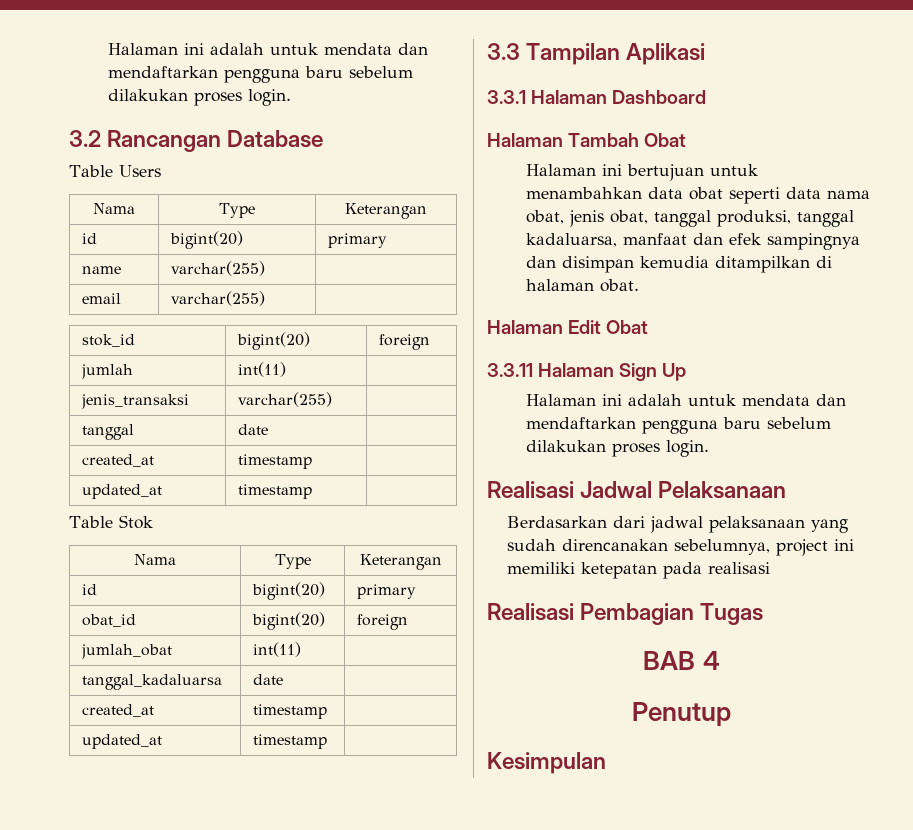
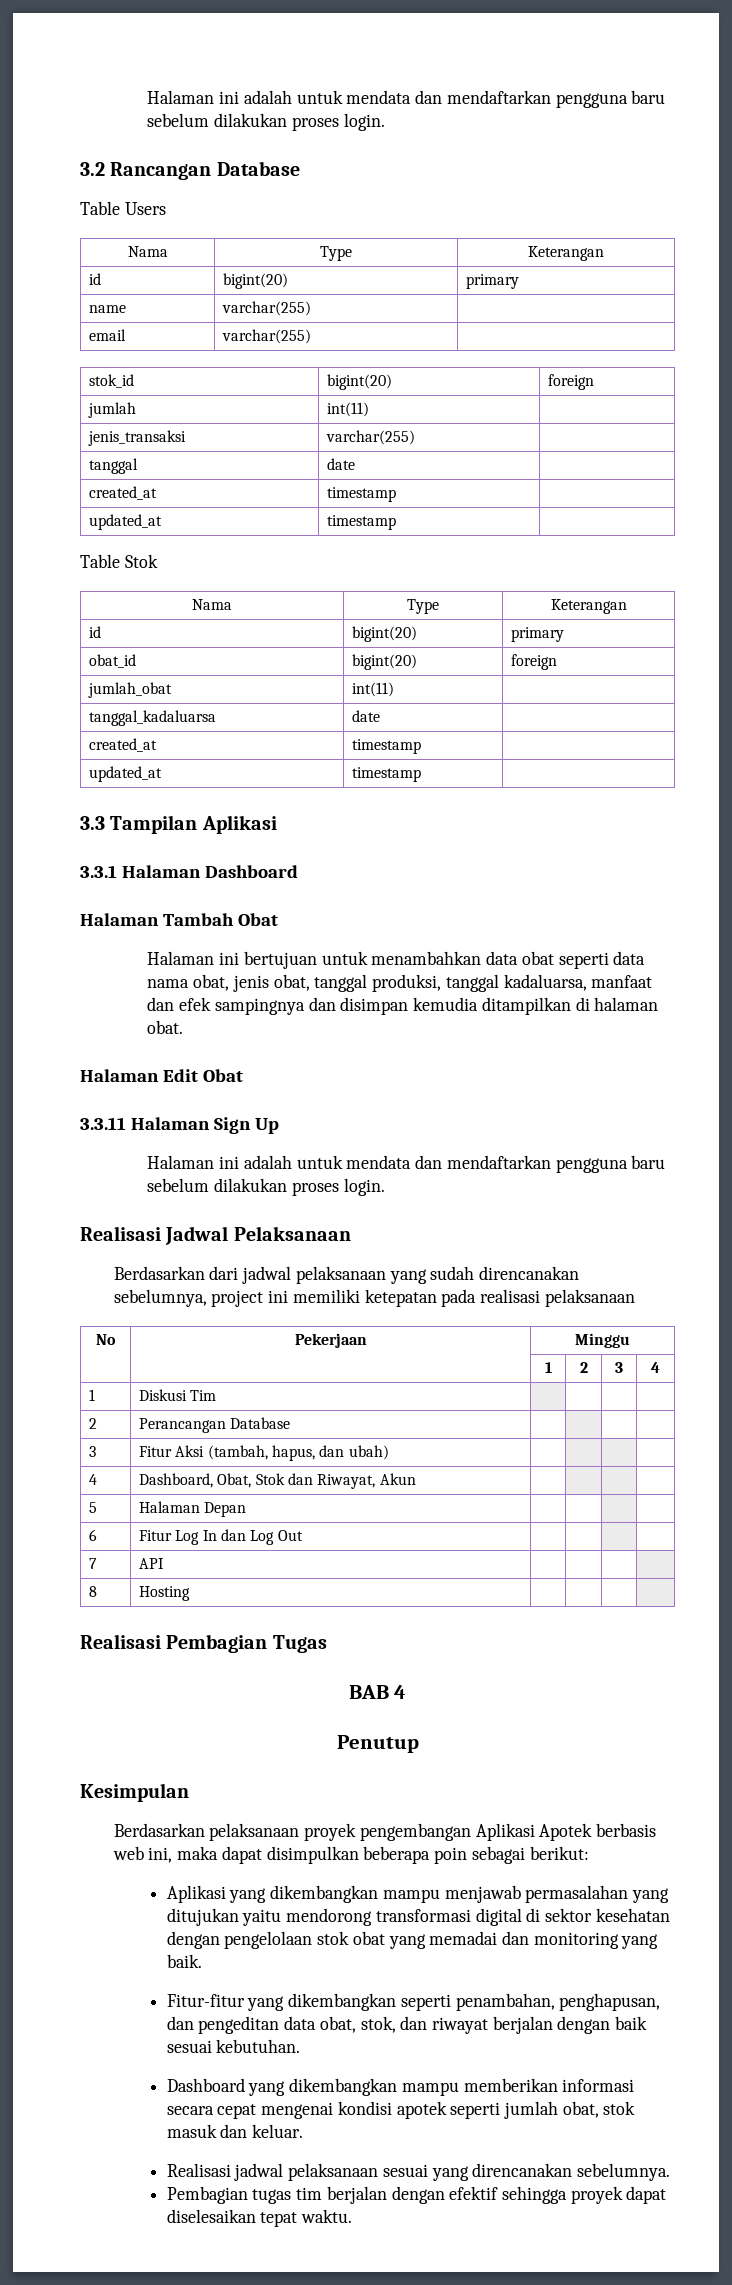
(770, 568) none -> [544,1289,635,1307] [96,1334,116,1345] [294,1333,367,1348] [575,1333,630,1348] [544,1362,552,1373] [579,1362,588,1373] [615,1362,623,1373] [651,1362,660,1373] [88,1389,95,1401] [138,1389,217,1401] [88,1418,97,1429] [138,1417,291,1433] [88,1446,96,1457] [138,1445,389,1461] [88,1474,97,1485] [138,1473,416,1489] [88,1502,97,1513] [138,1501,247,1517] [88,1529,97,1541] [138,1529,303,1545] [88,1558,97,1569] [138,1558,164,1569] [88,1586,97,1597] [138,1586,190,1601] pelaksanaan // No | Pekerjaan | Minggu // | | 1 | 2 | 3 | 4 // 1 | Diskusi Tim | | | | // 2 | Perancangan Database | | | | // 3 | Fitur Aksi (tambah, hapus, dan ubah) | | | | // 4 | Dashboard, Obat, Stok dan Riwayat, Akun | | | | // 5 | Halaman Depan | | | | // 6 | Fitur Log In dan Log Out | | | | // 7 | API | | | | // 8 | Hosting | | | |
(606, 763) none -> [113,1823,657,1841] [112,1846,589,1864] [166,1885,670,1903] [166,1908,670,1926] [166,1931,659,1949] [166,1954,202,1968] [166,1993,661,2011] [166,2016,648,2034] [166,2039,301,2053] [166,2078,635,2096] [166,2101,636,2119] [166,2124,304,2138] [166,2163,671,2181] [166,2186,667,2204] [166,2209,353,2227] // Berdasarkan pelaksanaan proyek pengembangan Aplikasi Apotek berbasis web ini, maka dapat disimpulkan beberapa poin sebagai berikut: // Aplikasi yang dikembangkan mampu menjawab permasalahan yang ditujukan yaitu mendorong transformasi digital di sektor kesehatan dengan pengelolaan stok obat yang memadai dan monitoring yang baik. // Fitur-fitur yang dikembangkan seperti penambahan, penghapusan, dan pengeditan data obat, stok, dan riwayat berjalan dengan baik sesuai kebutuhan. // Dashboard yang dikembangkan mampu memberikan informasi secara cepat mengenai kondisi apotek seperti jumlah obat, stok masuk dan keluar. // Realisasi jadwal pelaksanaan sesuai yang direncanakan sebelumnya. // Pembagian tugas tim berjalan dengan efektif sehingga proyek dapat diselesaikan tepat waktu.

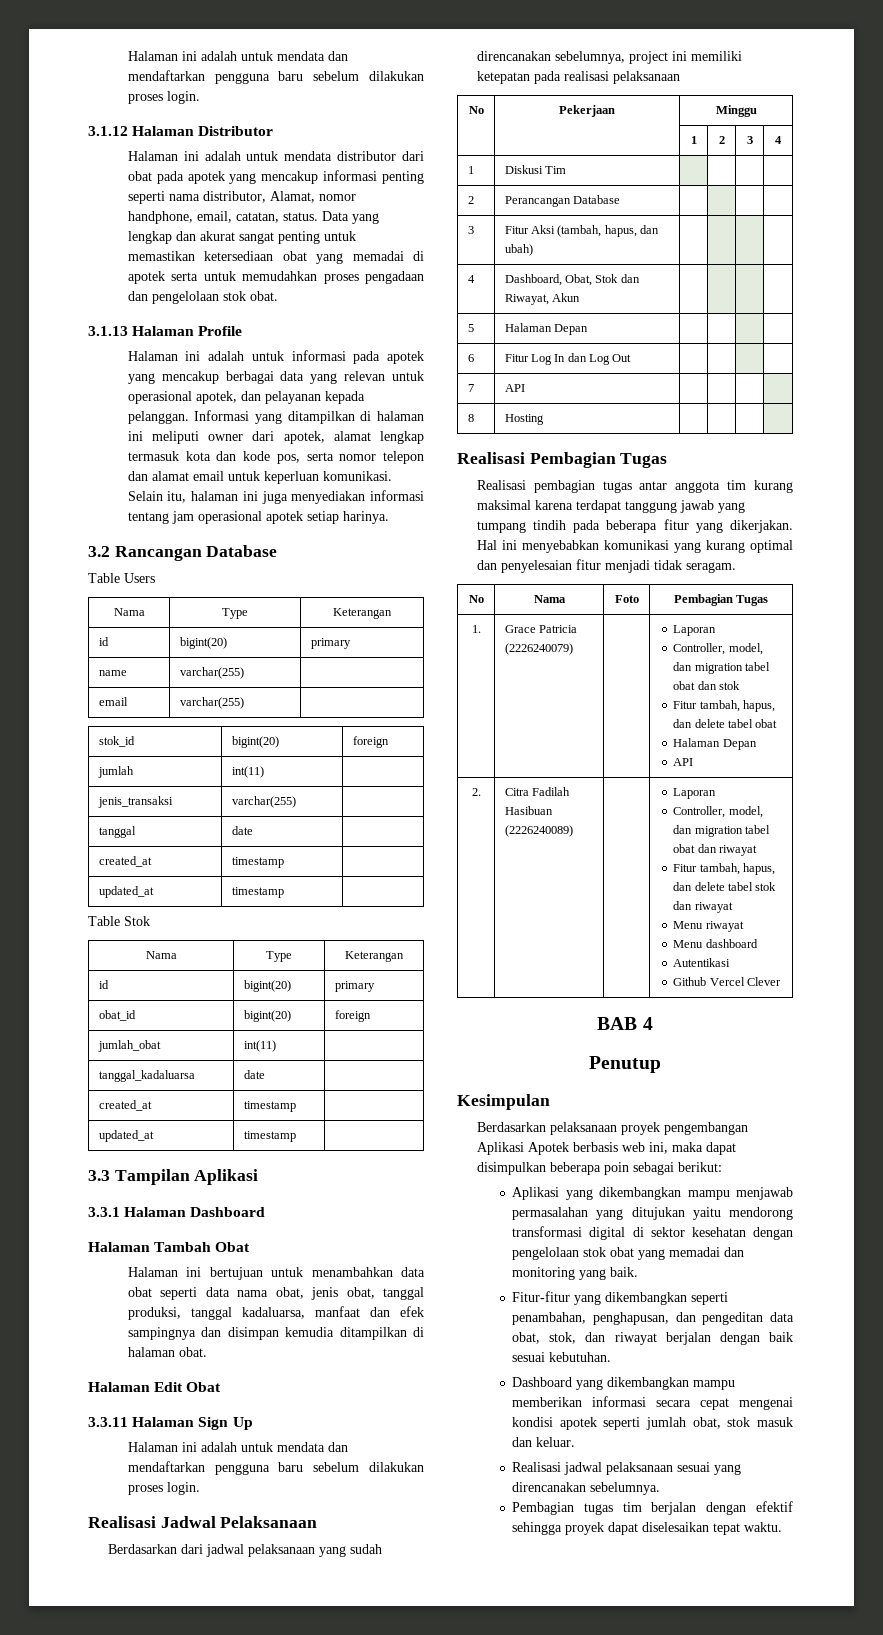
(385, 122) none -> [88,126,274,136] [127,151,424,161] [127,170,424,184] [127,191,356,204] [127,211,379,224] [127,231,356,244] [127,251,424,264] [127,271,424,284] [127,291,278,304] [88,326,243,336] [127,350,424,364] [127,371,424,384] [127,391,365,404] [127,410,424,424] [127,431,424,444] [127,451,424,464] [127,471,392,484] [127,490,424,504] [127,511,389,524] // 3.1.12 Halaman Distributor // Halaman ini adalah untuk mendata distributor dari obat pada apotek yang mencakup informasi penting seperti nama distributor, Alamat, nomor handphone, email, catatan, status. Data yang lengkap dan akurat sangat penting untuk memastikan ketersediaan obat yang memadai di apotek serta untuk memudahkan proses pengadaan dan pengelolaan stok obat. // 3.1.13 Halaman Profile // Halaman ini adalah untuk informasi pada apotek yang mencakup berbagai data yang relevan untuk operasional apotek, dan pelayanan kepada pelanggan. Informasi yang ditampilkan di halaman ini meliputi owner dari apotek, alamat lengkap termasuk kota dan kode pos, serta nomor telepon dan alamat email untuk keperluan komunikasi. Selain itu, halaman ini juga menyediakan informasi tentang jam operasional apotek setiap harinya.
(327, 1644) none -> [476,480,793,493] [476,500,745,513] [476,519,793,533] [476,540,793,553] [476,559,736,573] [468,595,484,603] [533,595,566,603] [614,595,639,603] [673,594,769,606] [471,625,481,633] [504,625,577,633] [504,643,573,655] [673,625,717,636] [673,643,763,655] [673,662,771,674] [673,681,741,690] [673,700,776,712] [673,719,778,728] [673,738,757,750] [673,758,694,766] [471,788,481,796] [504,787,570,796] [504,806,553,815] [504,825,573,837] [673,788,717,799] [673,806,763,818] [673,825,771,837] [673,844,758,856] [673,863,776,875] [673,882,777,891] [673,901,733,913] [673,921,744,932] [673,939,758,948] [673,958,731,967] [673,977,782,986] // Realisasi pembagian tugas antar anggota tim kurang maksimal karena terdapat tanggung jawab yang tumpang tindih pada beberapa fitur yang dikerjakan. Hal ini menyebabkan komunikasi yang kurang optimal dan penyelesaian fitur menjadi tidak seragam. // No | Nama | Foto | Pembagian Tugas // 1. | Grace Patricia (2226240079) | | Laporan // Controller, model, dan migration tabel obat dan stok // Fitur tambah, hapus, dan delete tabel obat // Halaman Depan // API // 2. | Citra Fadilah Hasibuan (2226240089) | | Laporan // Controller, model, dan migration tabel obat dan riwayat // Fitur tambah, hapus, dan delete tabel stok dan riwayat // Menu riwayat // Menu dashboard // Autentikasi // Github Vercel Clever

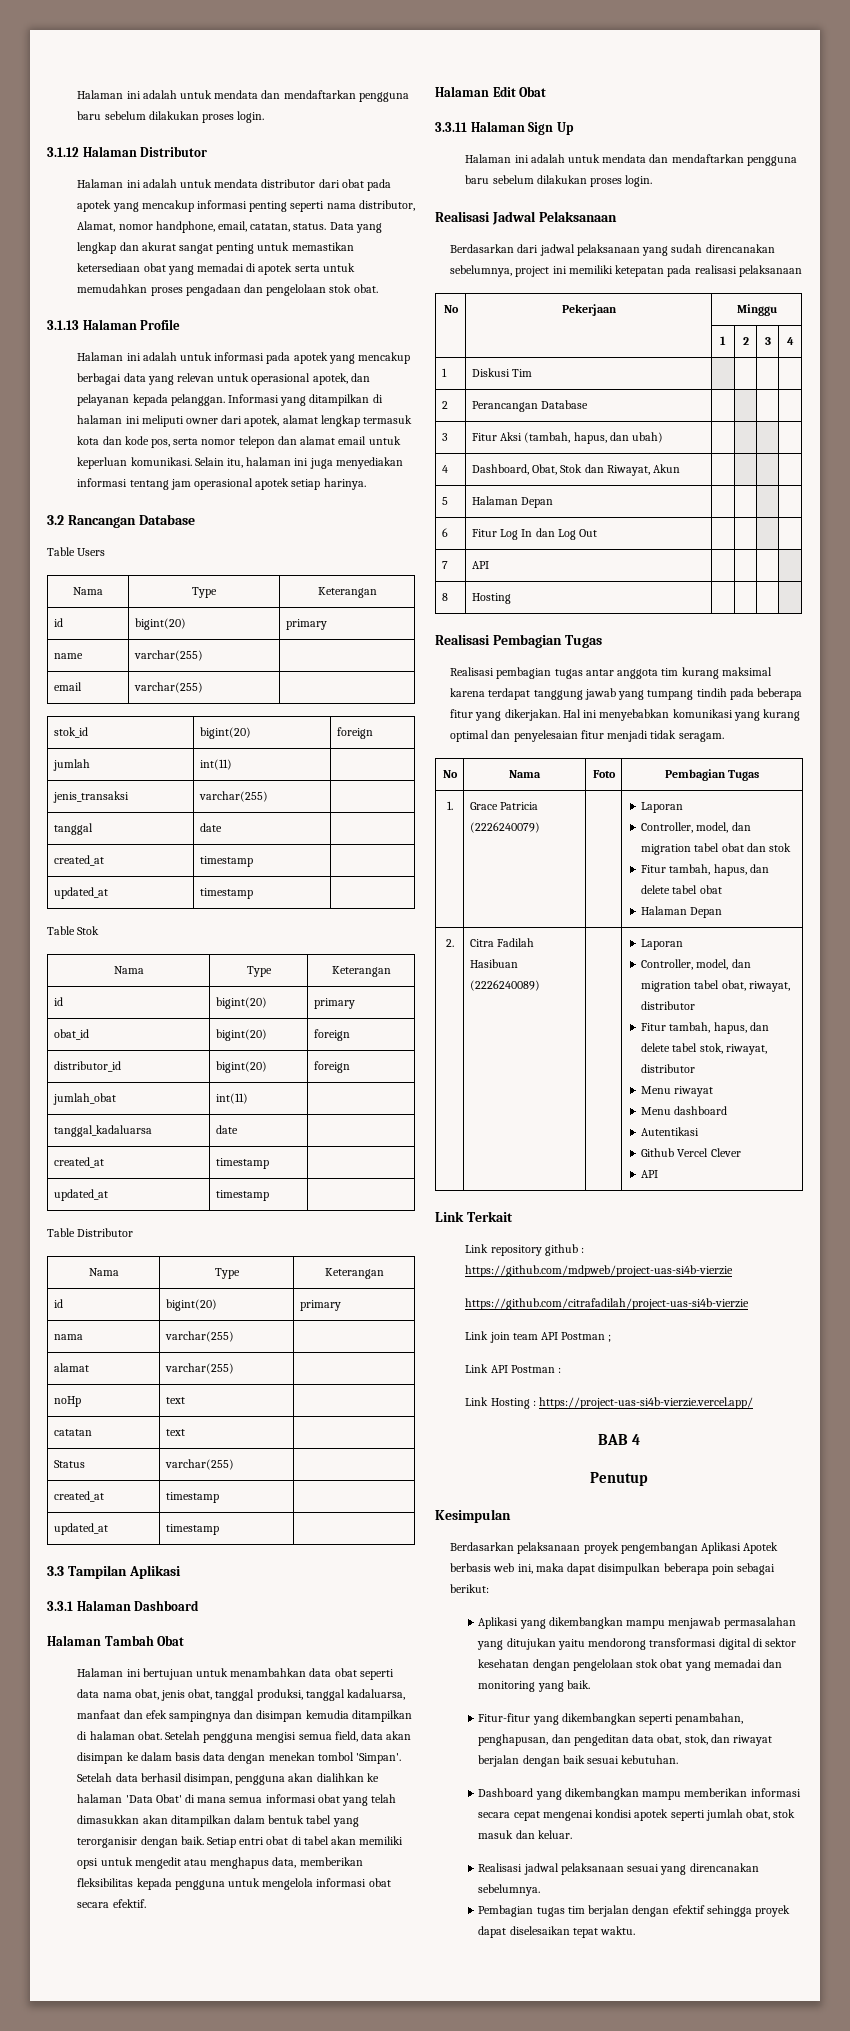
(371, 1016) none -> [53,1061,121,1072] [215,1061,267,1073] [313,1061,350,1073] // distributor_id | bigint(20) | foreign
(296, 1136) none -> [47,1228,134,1237] [88,1268,119,1276] [214,1268,240,1279] [324,1268,384,1279] [53,1299,63,1308] [165,1299,217,1311] [299,1300,341,1311] [53,1334,83,1340] [164,1331,234,1342] [53,1363,89,1372] [164,1363,234,1374] [53,1396,81,1407] [165,1397,185,1404] [53,1429,92,1436] [165,1429,185,1436] [53,1460,85,1468] [164,1459,234,1470] [53,1491,104,1502] [165,1492,219,1503] [53,1523,108,1535] [165,1524,219,1535] // Table Distributor // Nama | Type | Keterangan // id | bigint(20) | primary // nama | varchar(255) | // alamat | varchar(255) | // noHp | text | // catatan | text | // Status | varchar(255) | // created_at | timestamp | // updated_at | timestamp |
(207, 1352) none -> [164,1731,412,1743] [77,1752,402,1764] [77,1773,379,1785] [77,1794,397,1806] [77,1815,359,1827] [77,1836,404,1848] [77,1857,363,1869] [77,1878,391,1890] [77,1899,146,1908] Setelah pengguna mengisi semua field, data akan disimpan ke dalam basis data dengan menekan tombol 'Simpan'. Setelah data berhasil disimpan, pengguna akan dialihkan ke halaman 'Data Obat' di mana semua informasi obat yang telah dimasukkan akan ditampilkan dalam bentuk tabel yang terorganisir dengan baik. Setiap entri obat di tabel akan memiliki opsi untuk mengedit atau menghapus data, memberikan fleksibilitas kepada pengguna untuk mengelola informasi obat secara efektif.
[673,758,694,766] // API -> (723, 912) none
[673,844,758,856] [673,863,776,875] [673,882,777,891] [673,901,733,913] obat dan riwayat // Fitur tambah, hapus, dan delete tabel stok dan riwayat -> [721,980,790,992] [641,1001,696,1010] [641,1022,769,1034] [641,1043,767,1055] [641,1064,696,1073] obat, riwayat, distributor // Fitur tambah, hapus, dan delete tabel stok, riwayat, distributor
(782, 981) none -> [641,1170,659,1178] [435,1211,513,1222] [465,1244,584,1256] [465,1265,734,1277] [465,1298,750,1310] [465,1331,612,1343] [465,1364,561,1373] [465,1397,753,1409] // API // Link Terkait // Link repository github : https://github.com/mdpweb/project-uas-si4b-vierzie // https://github.com/citrafadilah/project-uas-si4b-vierzie // Link join team API Postman ; // Link API Postman : // Link Hosting : https://project-uas-si4b-vierzie.vercel.app/

